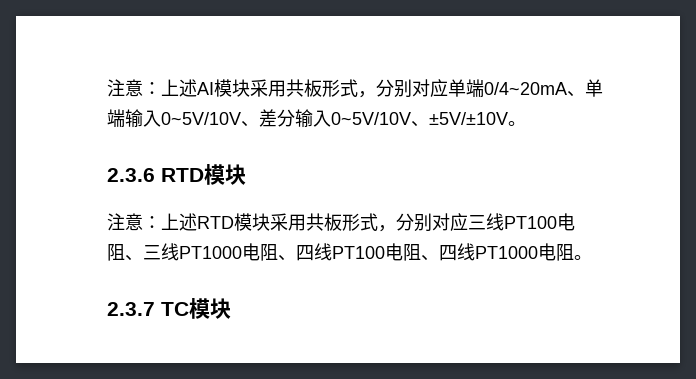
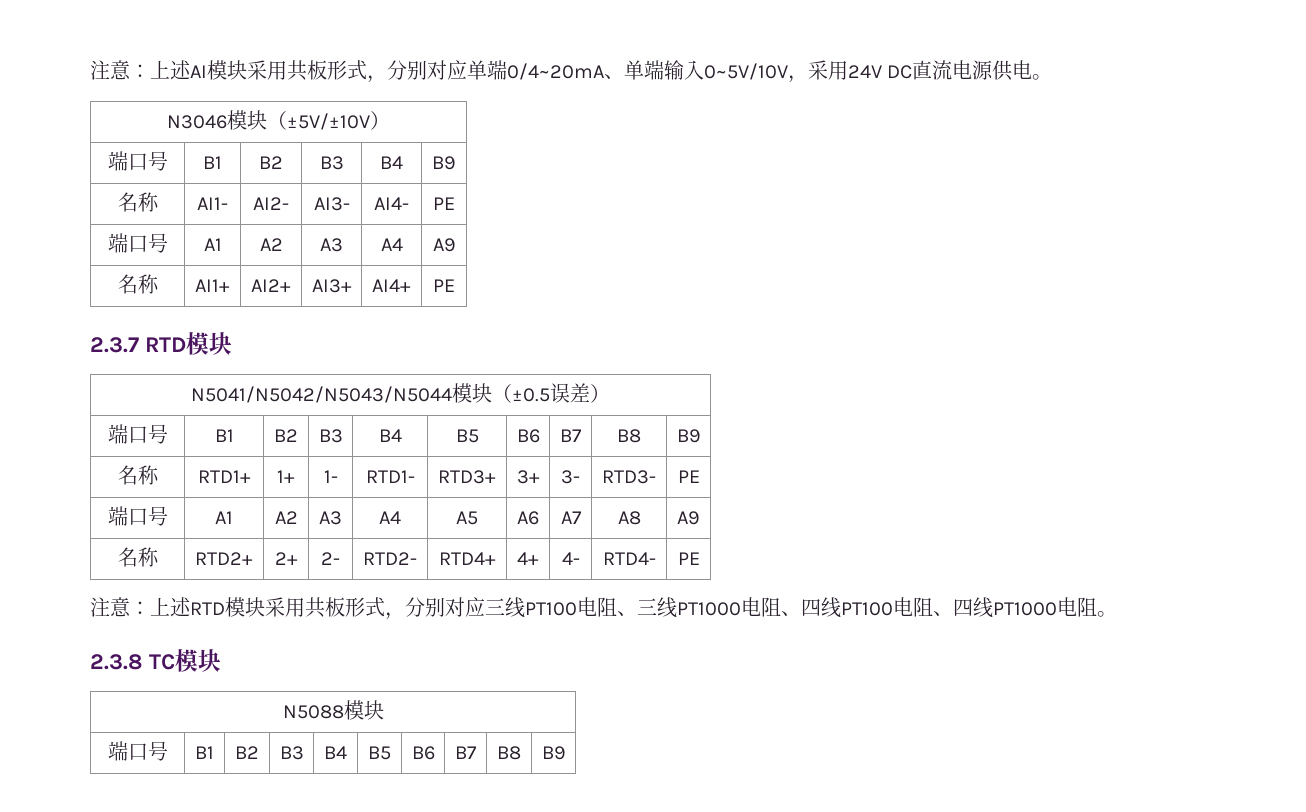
[241,109,526,128] [107,164,246,185] 、差分输入0~5V/10V、±5V/±10V。 // 2.3.6 RTD模块 -> [788,60,1053,83] [167,110,390,130] [107,151,168,171] [203,156,222,169] [259,156,283,169] [319,156,344,170] [380,156,403,169] [432,156,456,170] [117,192,159,212] [197,197,228,210] [253,197,289,210] [313,197,350,211] [374,197,409,210] [433,197,455,210] [107,233,168,253] [203,238,222,251] [259,238,283,251] [320,238,343,252] [380,238,403,251] [432,238,456,252] [117,274,159,294] [195,279,230,292] [251,279,291,292] [311,279,352,293] [372,279,411,292] [433,279,455,292] [90,332,233,355] [191,383,610,403] [107,424,168,444] [214,429,234,442] [274,429,298,442] [318,429,343,443] [378,429,402,442] [455,429,479,443] [516,429,540,443] [560,429,582,442] [617,429,641,443] [676,429,701,443] [117,465,159,485] [197,470,251,483] [277,470,295,483] [323,470,338,483] [365,470,415,483] [438,470,496,484] [516,470,540,484] [561,470,580,484] [602,470,656,484] [677,470,700,483] [107,506,168,526] [215,511,233,524] [274,511,298,524] [319,511,342,525] [379,511,401,524] [456,511,478,525] [517,511,539,525] [560,511,582,524] [617,511,641,525] [677,511,700,525] [117,547,159,567] [195,552,253,565] [274,552,298,565] [321,552,340,565] [363,552,417,565] [438,552,496,565] [517,552,539,565] [561,552,580,565] [602,552,656,565] [677,552,700,565] ，采用24V DC直流电源供电。 // N3046模块（±5V/±10V） // 端口号 | B1 | B2 | B3 | B4 | B9 // 名称 | AI1- | AI2- | AI3- | AI4- | PE // 端口号 | A1 | A2 | A3 | A4 | A9 // 名称 | AI1+ | AI2+ | AI3+ | AI4+ | PE // 2.3.7 RTD模块 // N5041/N5042/N5043/N5044模块（±0.5误差） // 端口号 | B1 | B2 | B3 | B4 | B5 | B6 | B7 | B8 | B9 // 名称 | RTD1+ | 1+ | 1- | RTD1- | RTD3+ | 3+ | 3- | RTD3- | PE // 端口号 | A1 | A2 | A3 | A4 | A5 | A6 | A7 | A8 | A9 // 名称 | RTD2+ | 2+ | 2- | RTD2- | RTD4+ | 4+ | 4- | RTD4- | PE
[107,302,155,316] 2.3.7 -> [90,654,143,670] 2.3.8
(231, 308) none -> [282,700,384,720] [107,741,168,761] [195,746,214,759] [235,746,259,759] [279,746,304,760] [324,746,347,759] [368,746,391,760] [411,746,435,760] [455,746,477,759] [497,746,521,760] [541,746,566,760] // N5088模块 // 端口号 | B1 | B2 | B3 | B4 | B5 | B6 | B7 | B8 | B9

